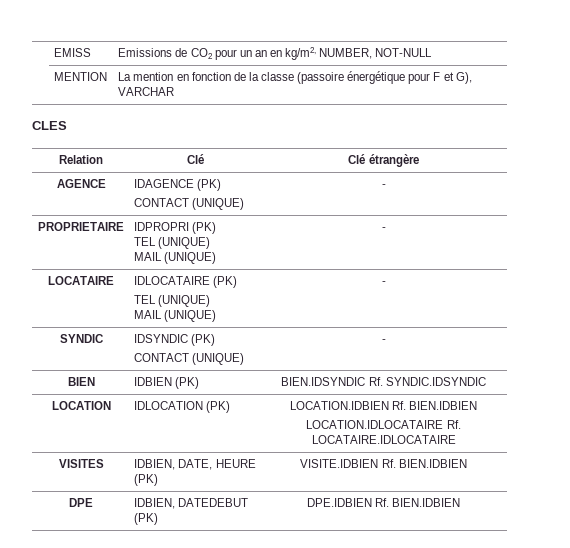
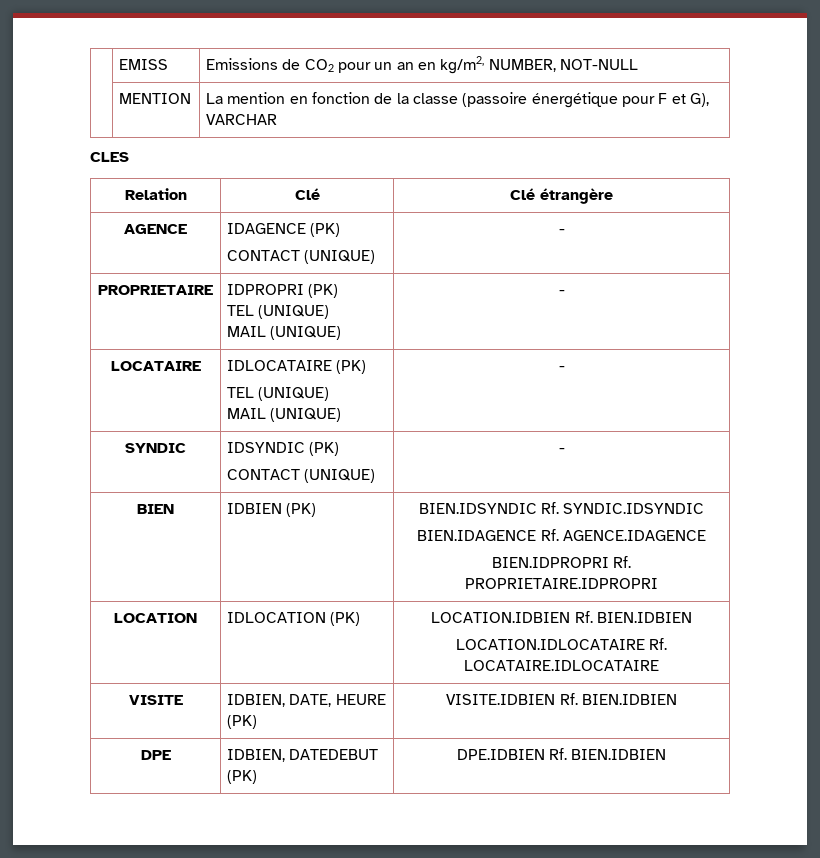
(486, 381) none -> [417,529,706,541] [491,556,632,568] [465,578,658,589] // BIEN.IDAGENCE Rf. AGENCE.IDAGENCE // BIEN.IDPROPRI Rf. PROPRIETAIRE.IDPROPRI
[58,459,104,468] VISITES -> [128,695,183,705] VISITE

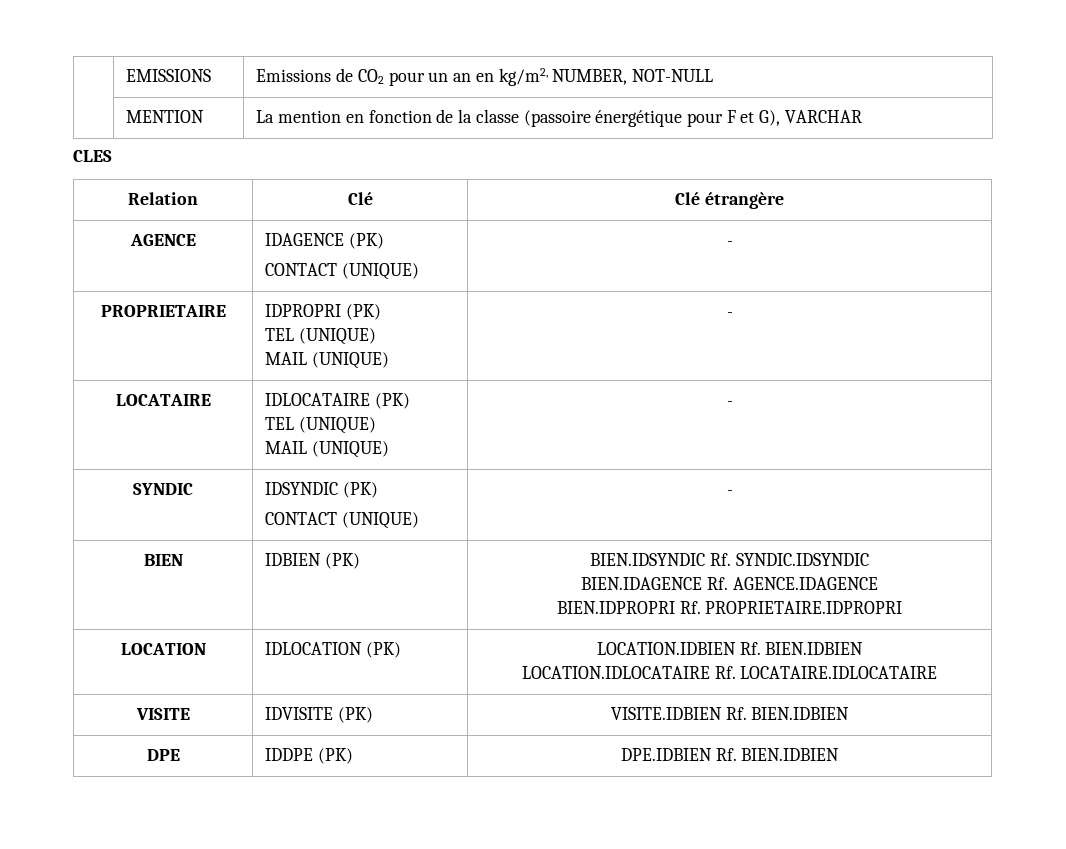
[119,59,169,70] | EMISS -> [126,69,212,82] | EMISSIONS
[227,694,386,707] IDBIEN, DATE, HEURE -> [265,707,334,720] IDVISITE
[227,749,379,762] IDBIEN, DATEDEBUT -> [265,748,314,761] IDDPE

